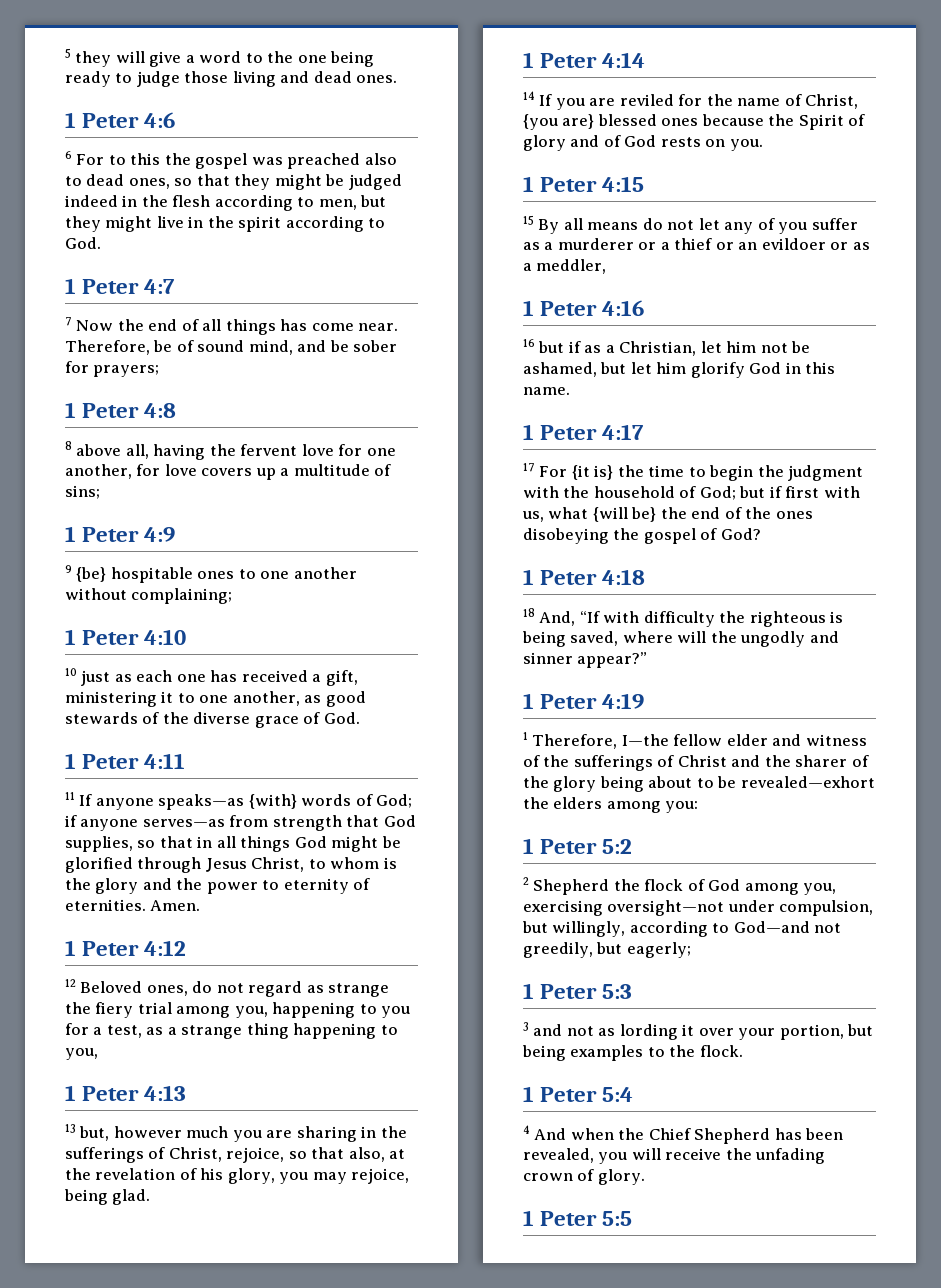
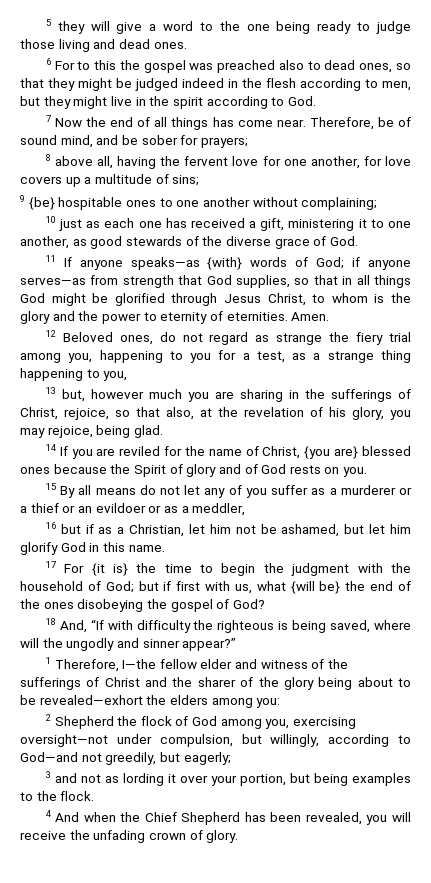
[65,112,176,128] // 1 Peter 4:6 -> (187, 45) none
[65,278,176,294] // 1 Peter 4:7 -> (316, 101) none
[65,402,177,418] // 1 Peter 4:8 -> (248, 142) none
[65,526,176,542] // 1 Peter 4:9 -> (200, 180) none
[65,629,187,645] // 1 Peter 4:10 -> (378, 203) none
[65,753,186,769] // 1 Peter 4:11 -> (358, 241) none
[65,940,187,956] // 1 Peter 4:12 -> (330, 316) none
[65,1085,187,1101] // 1 Peter 4:13 -> (128, 376) none
[523,52,646,68] // 1 Peter 4:14 -> (163, 431) none
[523,176,645,192] // 1 Peter 4:15 -> (368, 472) none
[523,300,645,316] // 1 Peter 4:16 -> (246, 509) none
[523,424,645,440] // 1 Peter 4:17 -> (165, 548) none
[523,569,646,585] // 1 Peter 4:18 -> (265, 604) none
[523,693,645,709] // 1 Peter 4:19 -> (237, 644) none
[523,838,633,854] // 1 Peter 5:2 -> (281, 703) none
[523,983,633,999] // 1 Peter 5:3 -> (231, 758) none
[523,1086,634,1102] // 1 Peter 5:4 -> (95, 796) none
[523,1210,633,1226] // 1 Peter 5:5 -> (239, 836) none

